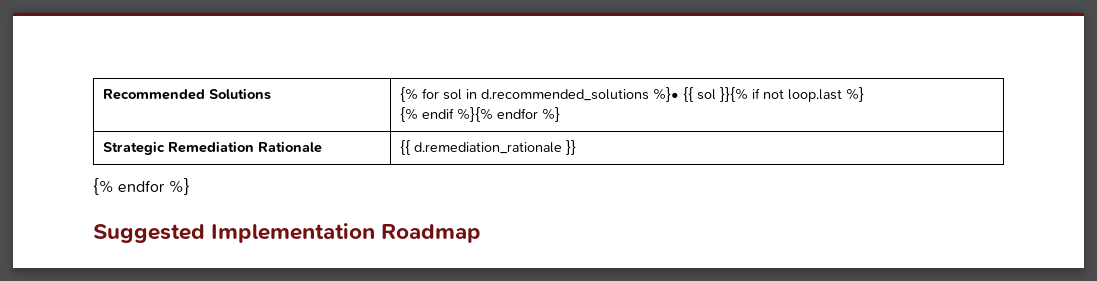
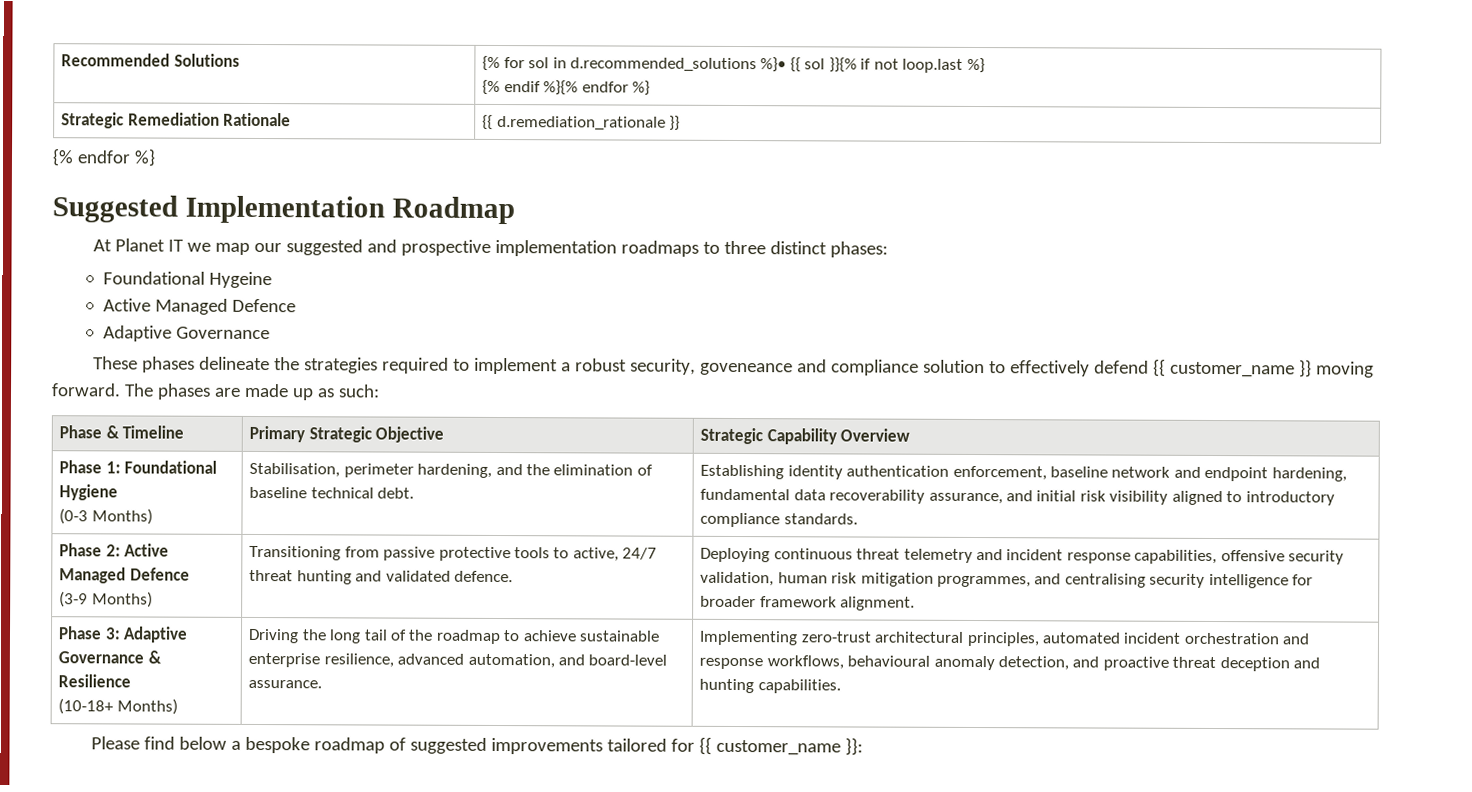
(482, 233) none -> [93,238,889,258] [103,271,272,289] [103,298,296,315] [103,325,270,342] [93,356,1375,378] [51,383,380,401] [59,425,185,439] [249,425,445,443] [700,427,911,445] [59,460,218,474] [59,484,119,501] [59,508,153,525] [249,462,653,478] [249,486,415,499] [700,464,1347,482] [700,488,1335,506] [700,512,858,528] [59,543,170,557] [59,567,190,584] [59,591,153,608] [249,545,658,562] [249,569,513,585] [700,547,1345,565] [700,571,1314,589] [700,595,916,611] [58,626,189,643] [58,650,162,664] [58,674,132,688] [58,698,178,715] [248,628,661,645] [248,652,668,669] [248,679,323,689] [699,630,1311,647] [699,655,1321,672] [699,678,841,694] [91,736,864,756] // At Planet IT we map our suggested and prospective implementation roadmaps to three distinct phases: // Foundational Hygeine // Active Managed Defence // Adaptive Governance // These phases delineate the strategies required to implement a robust security, goveneance and compliance solution to effectively defend {{ customer_name }} moving forward. The phases are made up as such: // Phase & Timeline | Primary Strategic Objective | Strategic Capability Overview // Phase 1: Foundational Hygiene // (0-3 Months) | Stabilisation, perimeter hardening, and the elimination of baseline technical debt. | Establishing identity authentication enforcement, baseline network and endpoint hardening, fundamental data recoverability assurance, and initial risk visibility aligned to introductory compliance standards. // Phase 2: Active Managed Defence // (3-9 Months) | Transitioning from passive protective tools to active, 24/7 threat hunting and validated defence. | Deploying continuous threat telemetry and incident response capabilities, offensive security validation, human risk mitigation programmes, and centralising security intelligence for broader framework alignment. // Phase 3: Adaptive Governance & Resilience // (10-18+ Months) | Driving the long tail of the roadmap to achieve sustainable enterprise resilience, advanced automation, and board-level assurance. | Implementing zero-trust architectural principles, automated incident orchestration and response workflows, behavioural anomaly detection, and proactive threat deception and hunting capabilities. // Please find below a bespoke roadmap of suggested improvements tailored for {{ customer_name }}:

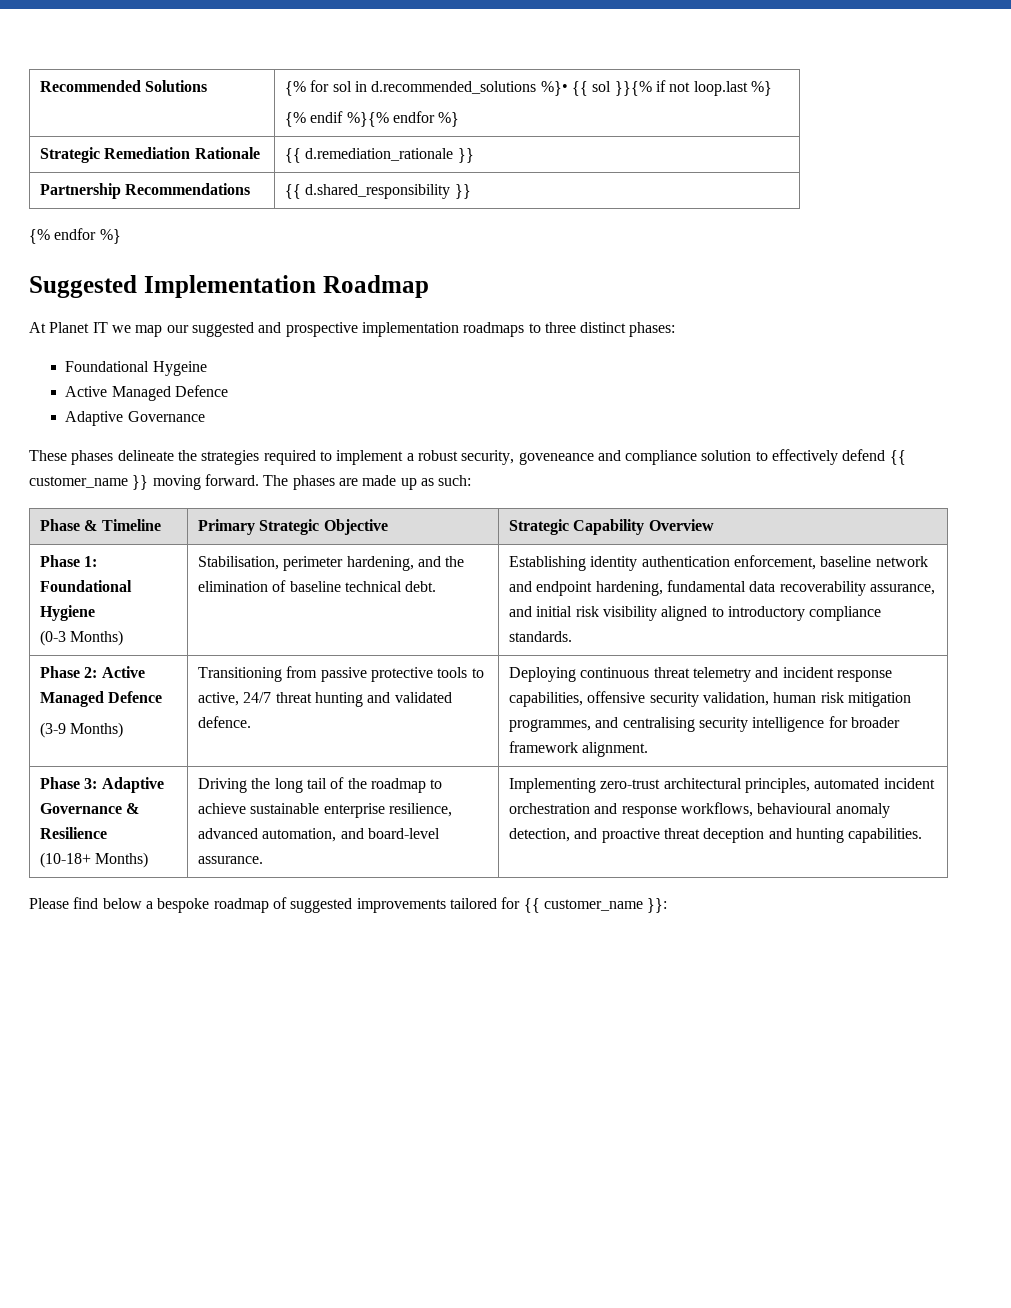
(681, 123) none -> [40,183,251,199] [285,184,471,199] // Partnership Recommendations | {{ d.shared_responsibility }}

